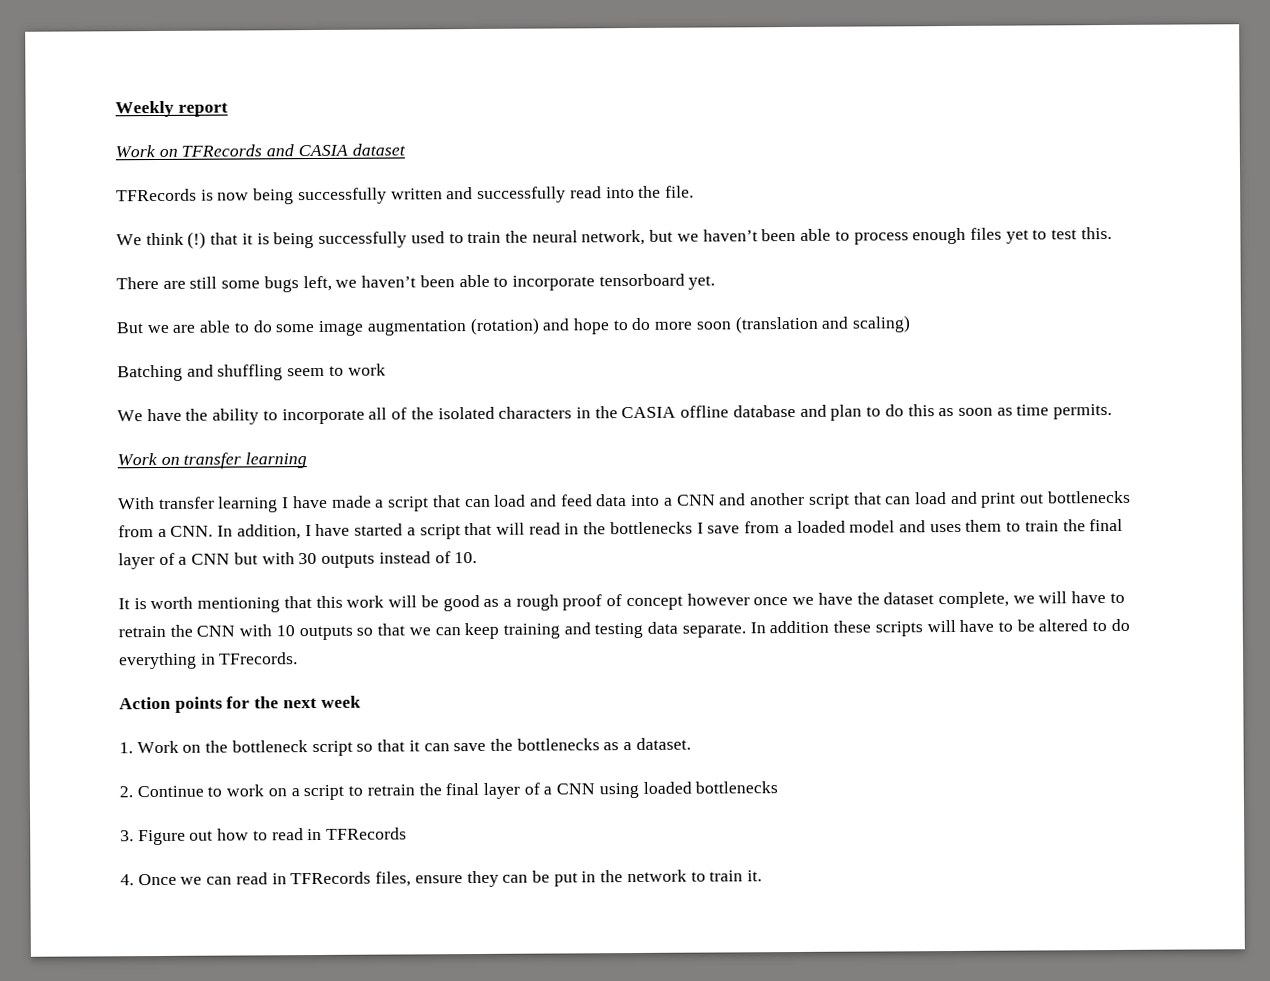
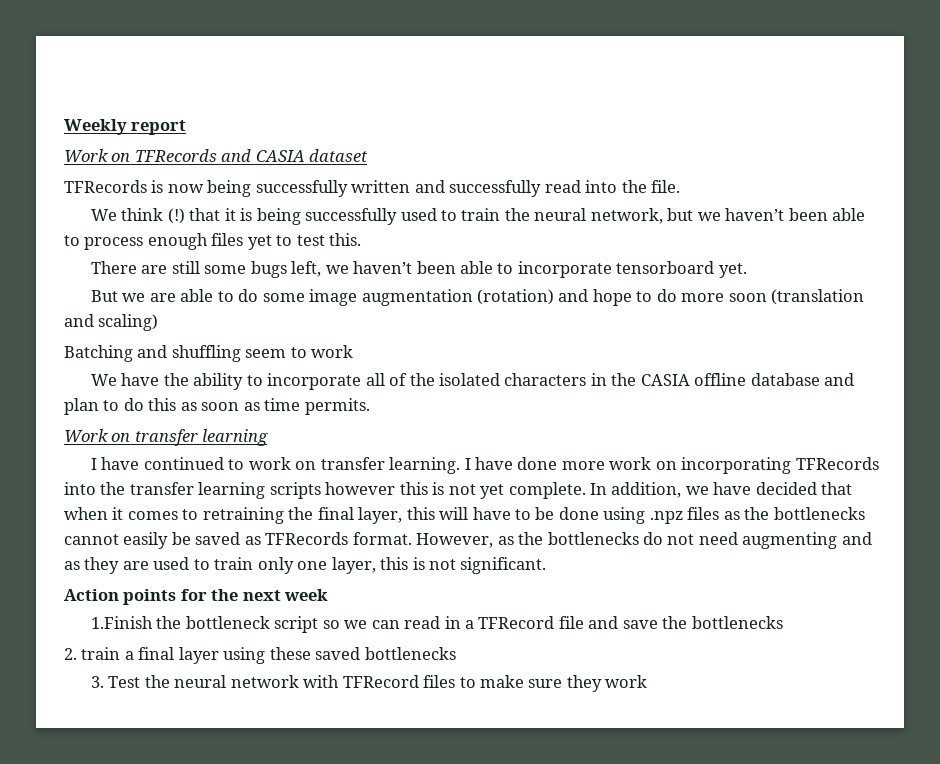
[118,490,1131,513] [118,518,1124,540] [118,551,478,570] [118,591,1125,613] [118,618,1130,641] [119,652,299,670] With transfer learning I have made a script that can load and feed data into a CNN and another script that can load and print out bottlenecks from a CNN. In addition, I have started a script that will read in the bottlenecks I save from a loaded model and uses them to train the final layer of a CNN but with 30 outputs instead of 10. // It is worth mentioning that this work will be good as a rough proof of concept however once we have the dataset complete, we will have to retrain the CNN with 10 outputs so that we can keep training and testing data separate. In addition these scripts will have to be altered to do everything in TFrecords. -> [90,457,879,474] [64,482,853,499] [64,507,865,524] [64,532,872,549] [64,557,547,574] I have continued to work on transfer learning. I have done more work on incorporating TFRecords into the transfer learning scripts however this is not yet complete. In addition, we have decided that when it comes to retraining the final layer, this will have to be done using .npz files as the bottlenecks cannot easily be saved as TFRecords format. However, as the bottlenecks do not need augmenting and as they are used to train only one layer, this is not significant.
[119,740,202,754] 1. Work on -> [90,616,153,629] 1.Finish
[377,737,691,752] [119,781,779,801] [120,827,408,846] [120,869,763,888] that it can save the bottlenecks as a dataset. // 2. Continue to work on a script to retrain the final layer of a CNN using loaded bottlenecks // 3. Figure out how to read in TFRecords // 4. Once we can read in TFRecords files, ensure they can be put in the network to train it. -> [344,616,783,629] [64,647,456,664] [90,675,648,692] we can read in a TFRecord file and save the bottlenecks // 2. train a final layer using these saved bottlenecks // 3. Test the neural network with TFRecord files to make sure they work

